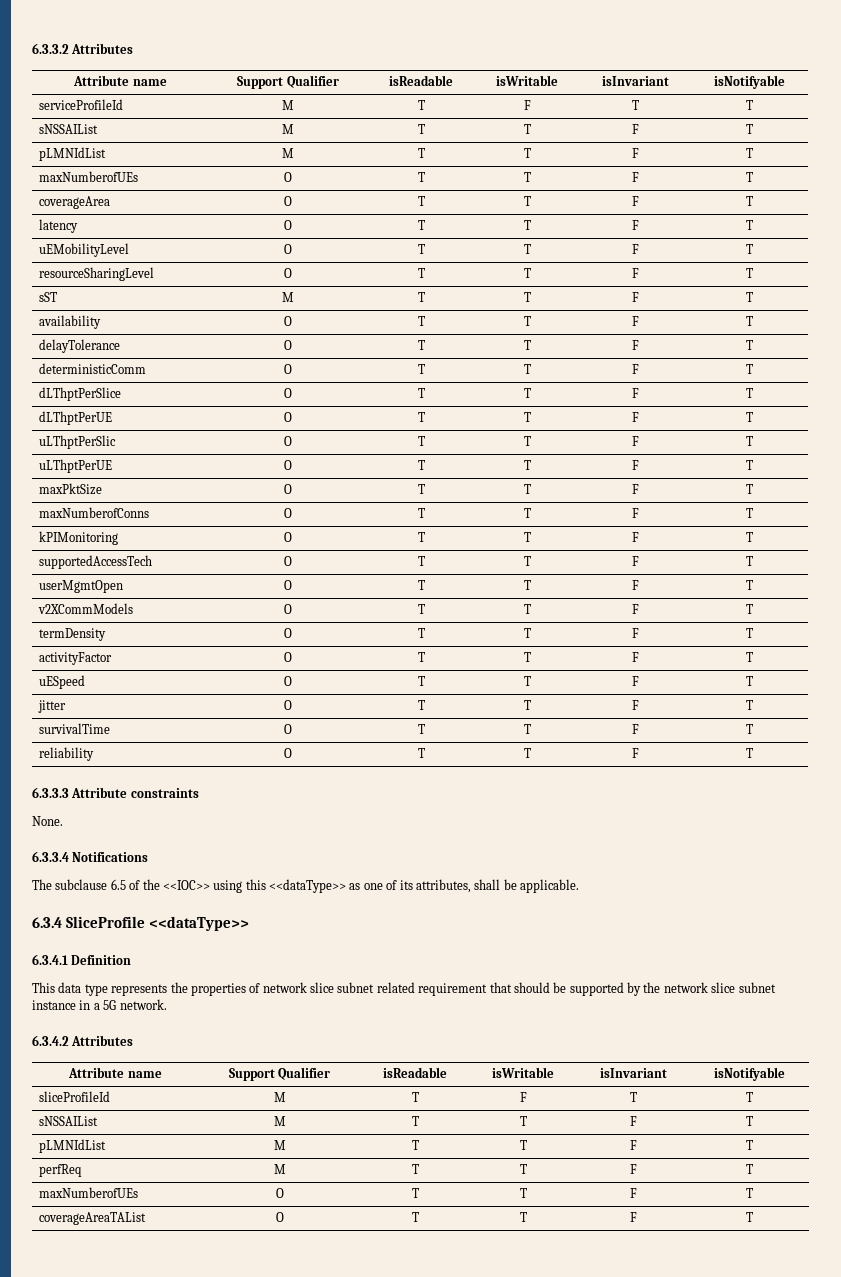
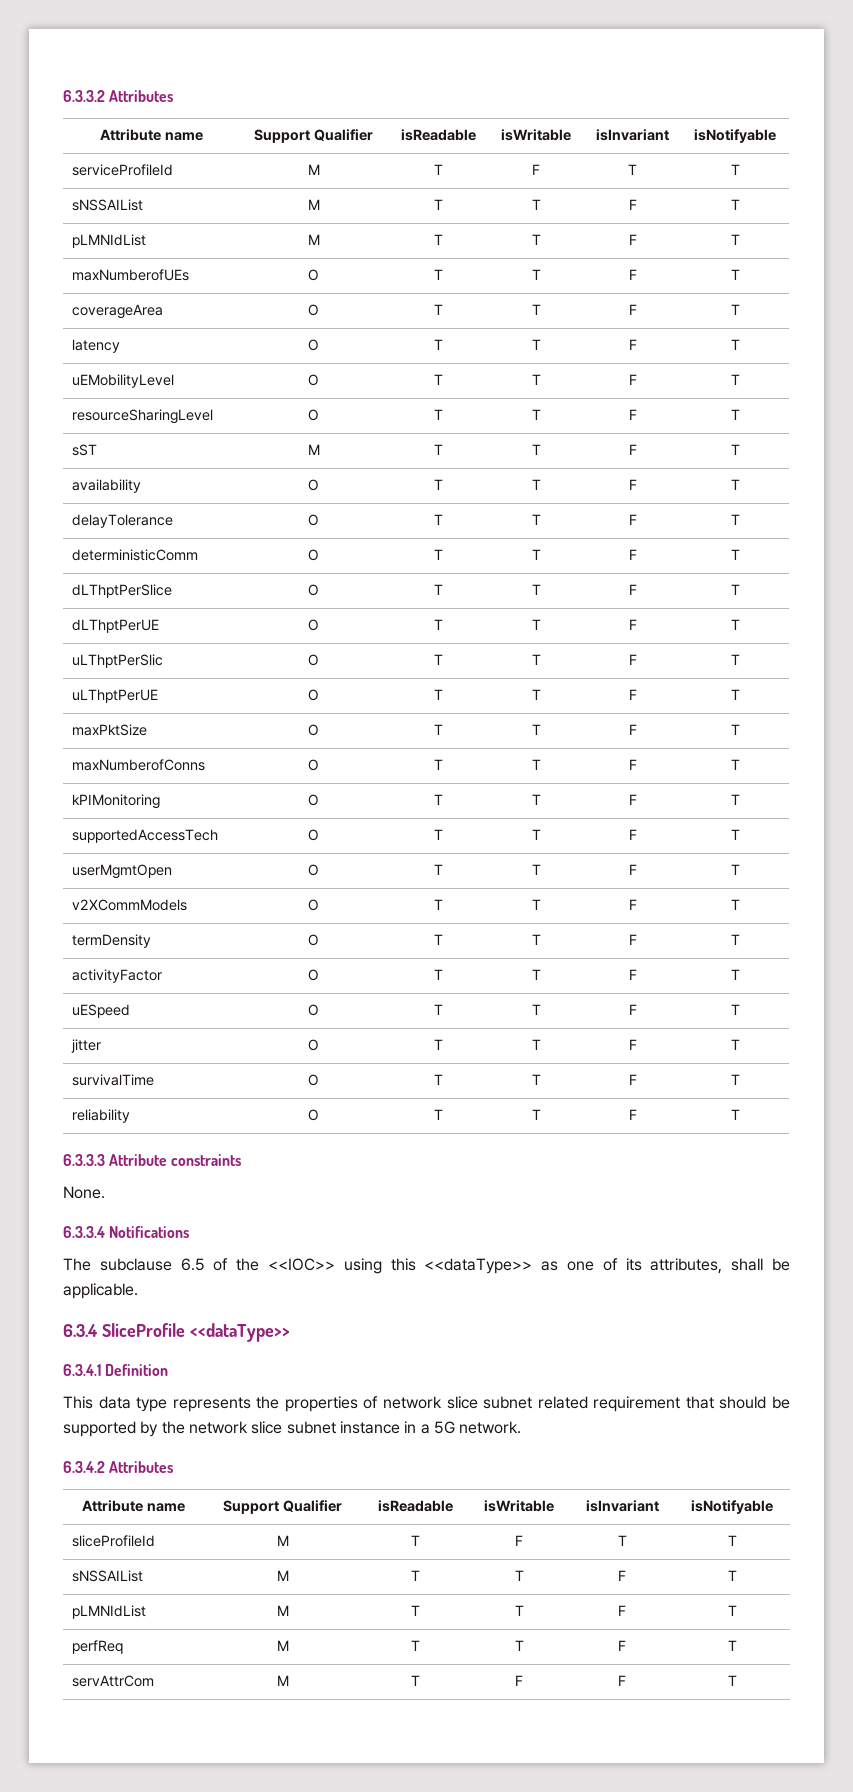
[39,1187,139,1198] [275,1188,284,1198] [411,1188,419,1198] [519,1188,527,1198] [629,1188,637,1198] [745,1188,753,1198] [39,1212,147,1225] [275,1212,284,1222] [411,1212,419,1222] [519,1212,527,1222] maxNumberofUEs | O | T | T | F | T // coverageAreaTAList | O | T | T -> [71,1675,154,1687] [276,1675,289,1686] [410,1675,420,1686] [515,1675,523,1686] servAttrCom | M | T | F

